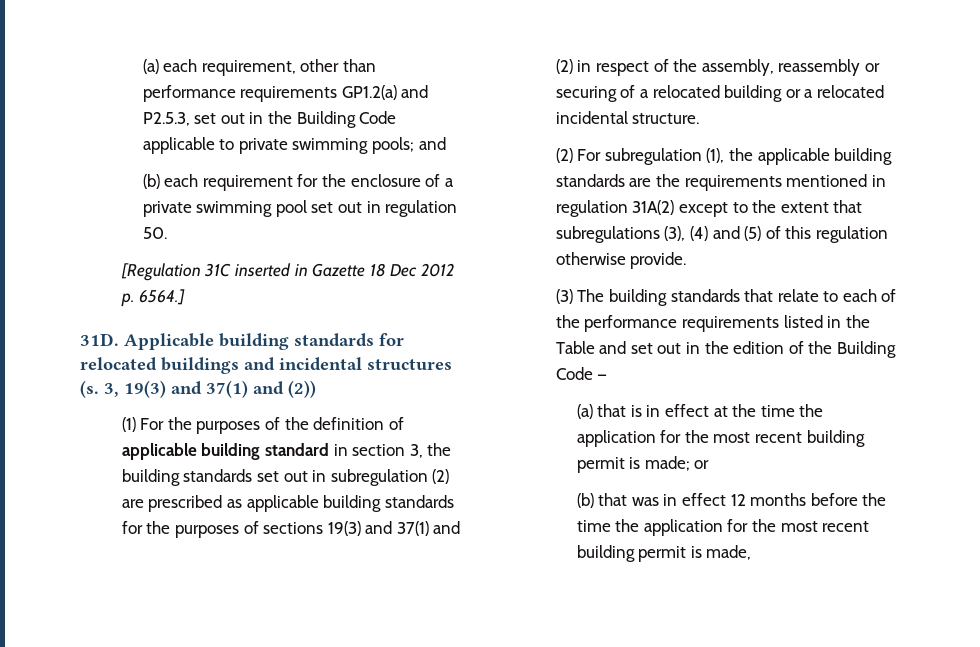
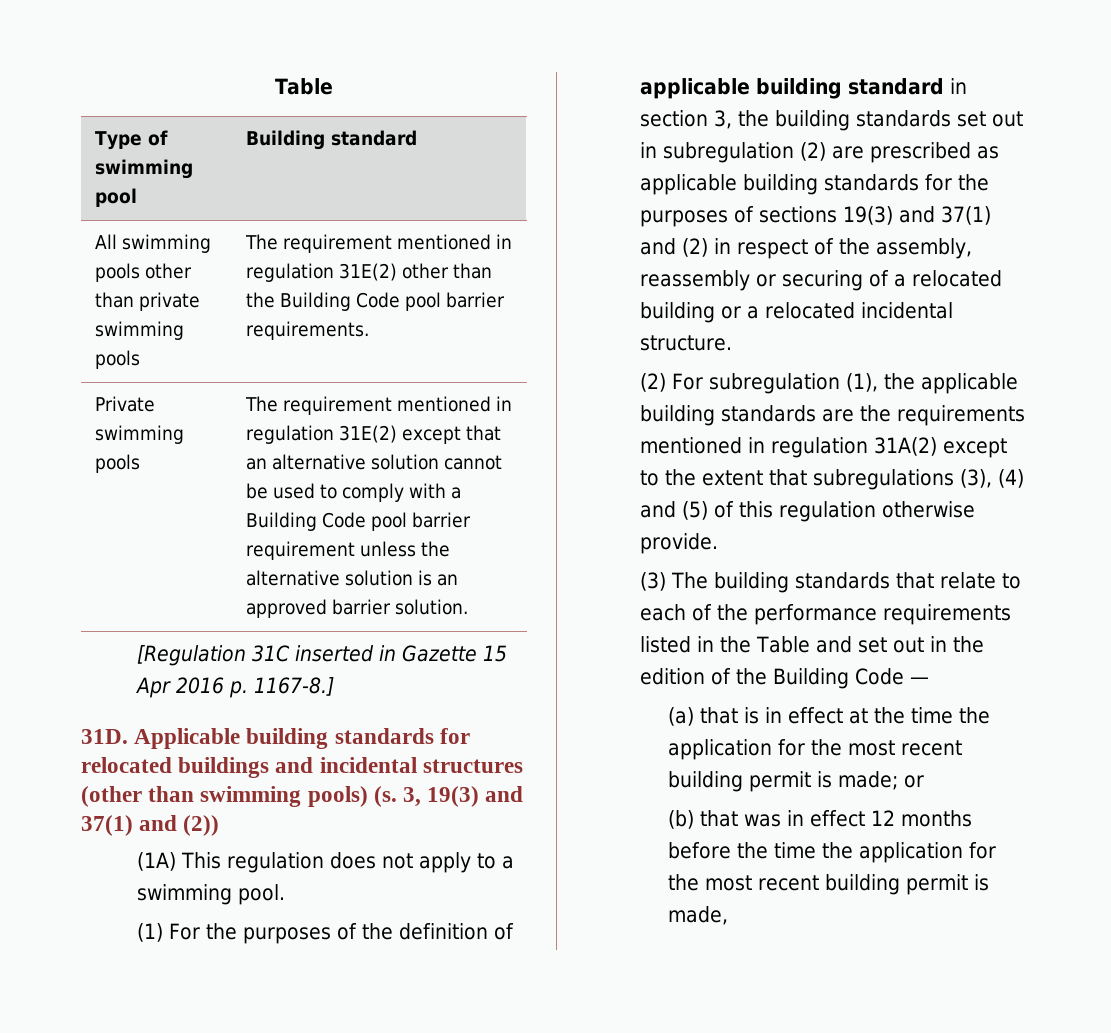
[142,59,376,76] [142,85,429,102] [142,111,397,128] [142,137,446,154] [142,174,454,191] [142,200,458,217] [142,227,167,239] (a) each requirement, other than performance requirements GP1.2(a) and P2.5.3, set out in the Building Code applicable to private swimming pools; and // (b) each requirement for the enclosure of a private swimming pool set out in regulation 50. -> [274,78,334,95] [94,130,168,150] [94,159,193,179] [94,188,137,207] [245,130,417,150] [94,234,211,253] [94,263,192,282] [94,292,200,311] [94,321,184,340] [94,350,140,369] [244,234,512,253] [245,263,492,282] [245,292,505,311] [245,321,369,340] [94,396,155,412] [94,425,184,444] [94,454,140,473] [244,396,512,415] [245,425,501,444] [245,454,502,470] [245,483,461,502] [245,512,471,531] [245,541,450,560] [245,570,458,586] [245,599,468,618] Table // Type of swimming pool | Building standard // All swimming pools other than private swimming pools | The requirement mentioned in regulation 31E(2) other than the Building Code pool barrier requirements. // Private swimming pools | The requirement mentioned in regulation 31E(2) except that an alternative solution cannot be used to comply with a Building Code pool barrier requirement unless the alternative solution is an approved barrier solution.
[369,263,454,277] [120,289,186,307] 18 Dec 2012 p. 6564.] -> [482,645,507,662] [135,677,334,698] 15 Apr 2016 p. 1167-8.]
(452, 365) none -> [81,786,368,807] (other than swimming pools)
(316, 389) none -> [136,852,514,873] [136,884,285,905] // (1A) This regulation does not apply to a swimming pool.

